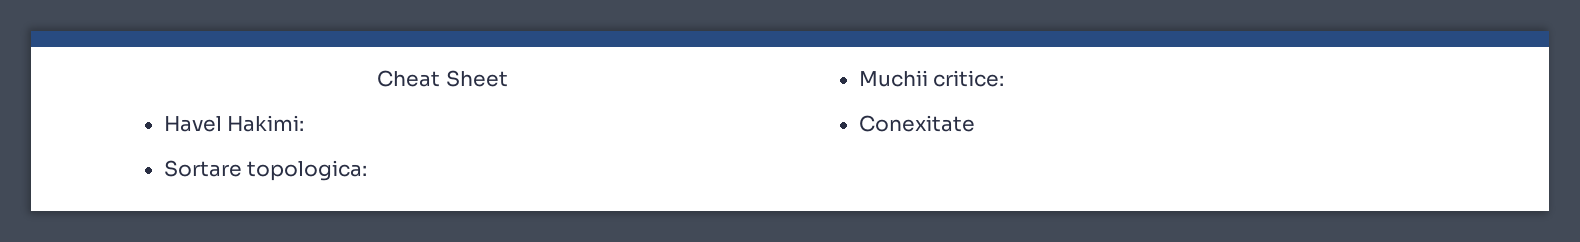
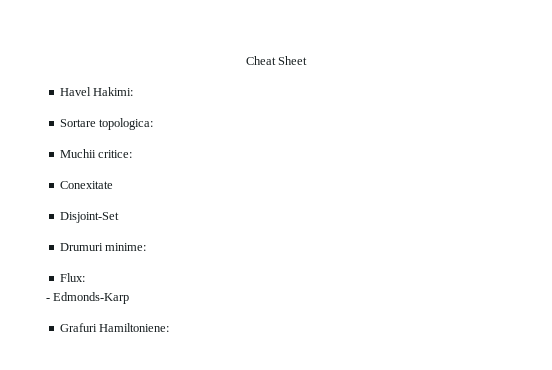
(975, 123) none -> [59,212,119,223] [59,243,147,251] [59,273,85,282] [46,292,130,304] [59,323,170,332] // Disjoint-Set // Drumuri minime: // Flux: // - Edmonds-Karp // Grafuri Hamiltoniene:

